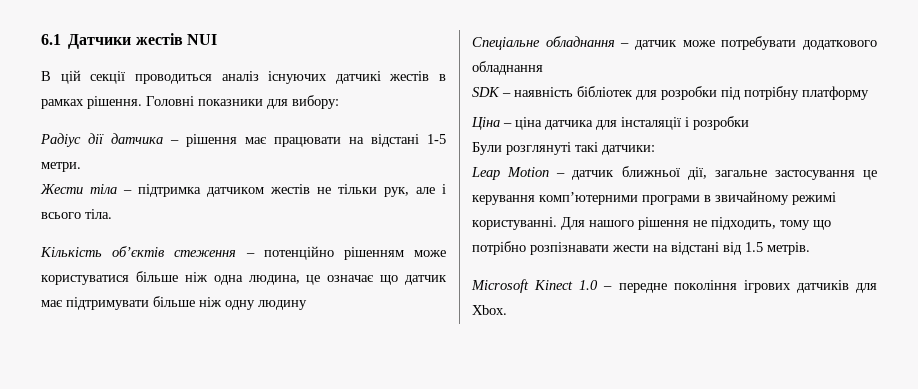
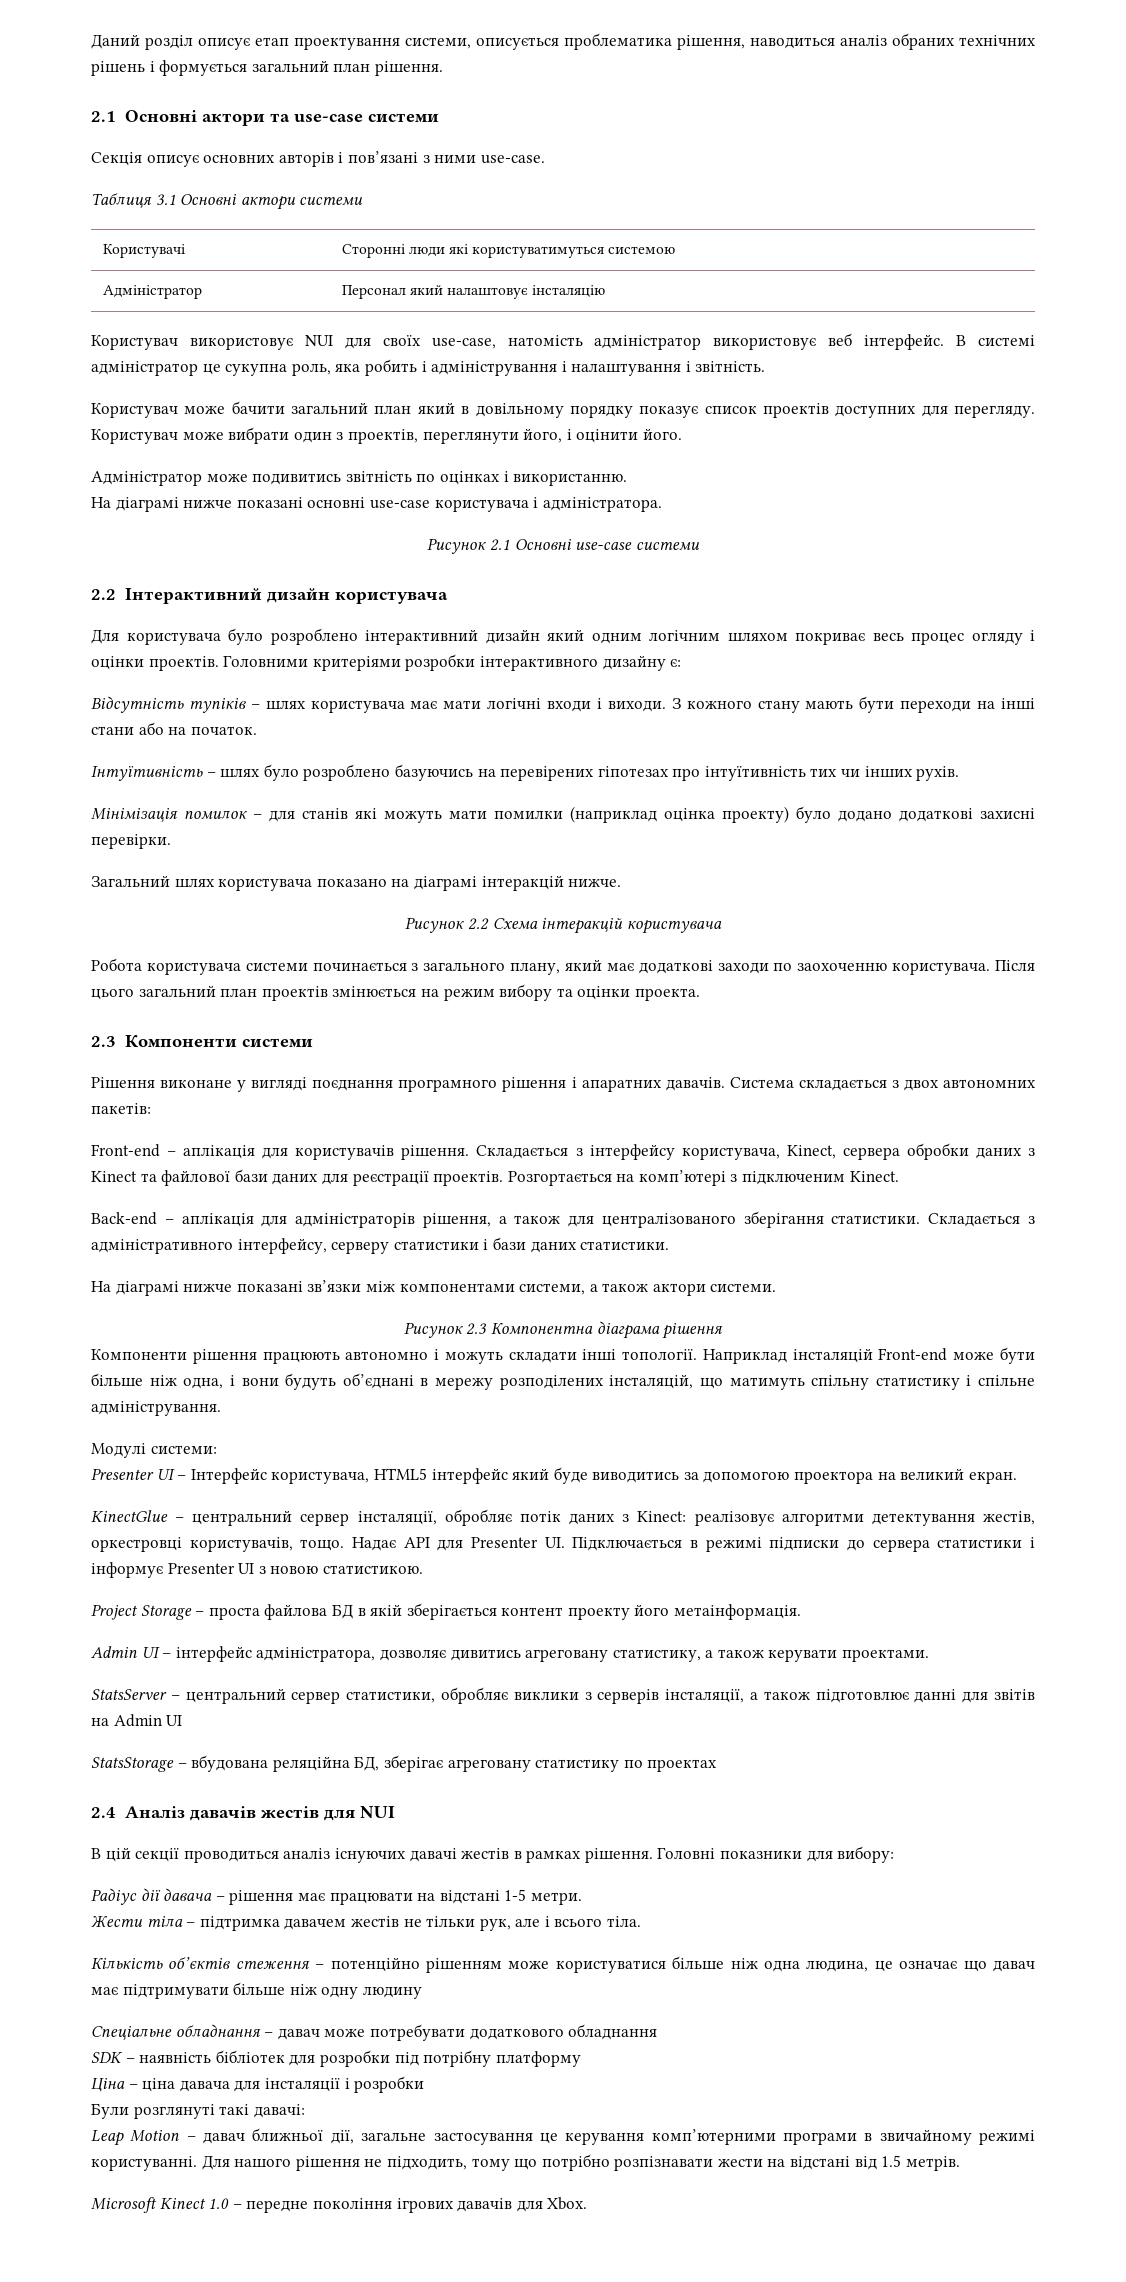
[41,33,183,49] 6.1 Датчики жестів -> [91,33,1036,50] [91,60,443,76] [91,110,439,126] [91,151,545,167] [91,193,364,210] [102,244,185,258] [341,244,676,258] [102,285,202,299] [341,285,606,299] [91,333,1035,350] [91,359,766,376] [91,401,1035,418] [91,427,682,444] [91,471,628,486] [91,497,662,512] [427,538,700,554] [91,588,448,604] [91,628,1035,645] [91,654,682,671] [91,696,1036,713] [91,722,257,735] [91,764,960,781] [91,806,1035,823] [91,834,171,849] [91,875,622,891] [405,917,722,934] [91,958,1035,975] [91,984,700,1001] [91,1035,313,1048] [91,1077,1036,1092] [91,1103,151,1114] [91,1143,1035,1160] [91,1169,899,1186] [91,1211,1035,1228] [91,1237,670,1254] [91,1280,777,1296] [403,1321,724,1339] [91,1347,1035,1364] [91,1373,1035,1390] [91,1401,221,1416] [91,1443,217,1458] [91,1467,1017,1484] [91,1509,1035,1526] [91,1537,1035,1552] [91,1562,423,1578] [91,1603,802,1620] [91,1646,930,1662] [91,1687,1035,1704] [91,1714,183,1727] [91,1755,718,1772] [91,1806,356,1821] Даний розділ описує етап проектування системи, описується проблематика рішення, наводиться аналіз обраних технічних рішень і формується загальний план рішення. // 2.1 Основні актори та use-case системи // Секція описує основних авторів і пов’язані з ними use-case. // Таблиця 3.1 Основні актори системи // Користувачі | Сторонні люди які користуватимуться системою // Адміністратор | Персонал який налаштовує інсталяцію // Користувач використовує NUI для своїх use-case, натомість адміністратор використовує веб інтерфейс. В системі адміністратор це сукупна роль, яка робить і адміністрування і налаштування і звітність. // Користувач може бачити загальний план який в довільному порядку показує список проектів доступних для перегляду. Користувач може вибрати один з проектів, переглянути його, і оцінити його. // Адміністратор може подивитись звітність по оцінках і використанню. // На діаграмі нижче показані основні use-case користувача і адміністратора. // Рисунок 2.1 Основні use-case системи // 2.2 Інтерактивний дизайн користувача // Для користувача було розроблено інтерактивний дизайн який одним логічним шляхом покриває весь процес огляду і оцінки проектів. Головними критеріями розробки інтерактивного дизайну є: // Відсутність тупіків – шлях користувача має мати логічні входи і виходи. З кожного стану мають бути переходи на інші стани або на початок. // Інтуїтивність – шлях було розроблено базуючись на перевірених гіпотезах про інтуїтивність тих чи інших рухів. // Мінімізація помилок – для станів які можуть мати помилки (наприклад оцінка проекту) було додано додаткові захисні перевірки. // Загальний шлях користувача показано на діаграмі інтеракцій нижче. // Рисунок 2.2 Схема інтеракцій користувача // Робота користувача системи починається з загального плану, який має додаткові заходи по заохоченню користувача. Після цього загальний план проектів змінюється на режим вибору та оцінки проекта. // 2.3 Компоненти системи // Рішення виконане у вигляді поєднання програмного рішення і апаратних давачів. Система складається з двох автономних пакетів: // Front-end – аплікація для користувачів рішення. Складається з інтерфейсу користувача, Kinect, сервера обробки даних з Kinect та файлової бази даних для реєстрації проектів. Розгортається на комп’ютері з підключеним Kinect. // Back-end – аплікація для адміністраторів рішення, а також для централізованого зберігання статистики. Складається з адміністративного інтерфейсу, серверу статистики і бази даних статистики. // На діаграмі нижче показані зв’язки між компонентами системи, а також актори системи. // Рисунок 2.3 Компонентна діаграма рішення // Компоненти рішення працюють автономно і можуть складати інші топології. Наприклад інсталяцій Front-end може бути більше ніж одна, і вони будуть об’єднані в мережу розподілених інсталяцій, що матимуть спільну статистику і спільне адміністрування. // Модулі системи: // Presenter UI – Інтерфейс користувача, HTML5 інтерфейс який буде виводитись за допомогою проектора на великий екран. // KinectGlue – центральний сервер інсталяції, обробляє потік даних з Kinect: реалізовує алгоритми детектування жестів, оркестровці користувачів, тощо. Надає API для Presenter UI. Підключається в режимі підписки до сервера статистики і інформує Presenter UI з новою статистикою. // Project Storage – проста файлова БД в якій зберігається контент проекту його метаінформація. // Admin UI – інтерфейс адміністратора, дозволяє дивитись агреговану статистику, а також керувати проектами. // StatsServer – центральний сервер статистики, обробляє виклики з серверів інсталяції, а також підготовлює данні для звітів на Admin UI // StatsStorage – вбудована реляційна БД, зберігає агреговану статистику по проектах // 2.4 Аналіз давачів жестів для
[335,71,381,84] датчикі -> [409,1848,457,1862] давачі
[111,133,163,144] датчика -> [163,1888,213,1901] давача
[207,187,264,197] датчиком -> [284,1918,347,1930] давачем
[405,275,447,285] датчик -> [992,1960,1035,1972] давач
[635,40,677,50] датчик -> [277,2028,320,2040] давач
[545,120,593,130] датчика -> [179,2080,230,2092] давача
[602,145,655,155] датчики: -> [253,2104,305,2118] давачі:
[572,170,615,180] датчик -> [203,2132,246,2144] давач
[796,280,849,293] датчиків -> [457,2198,513,2212] давачів

